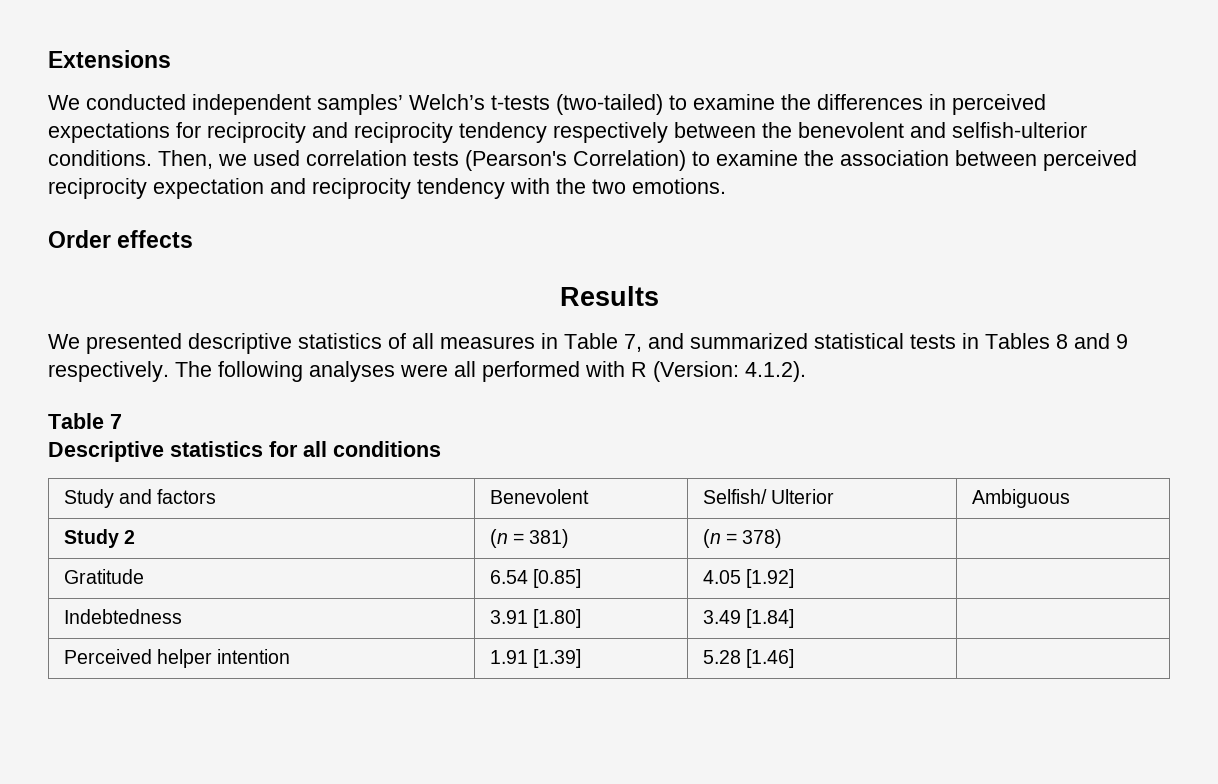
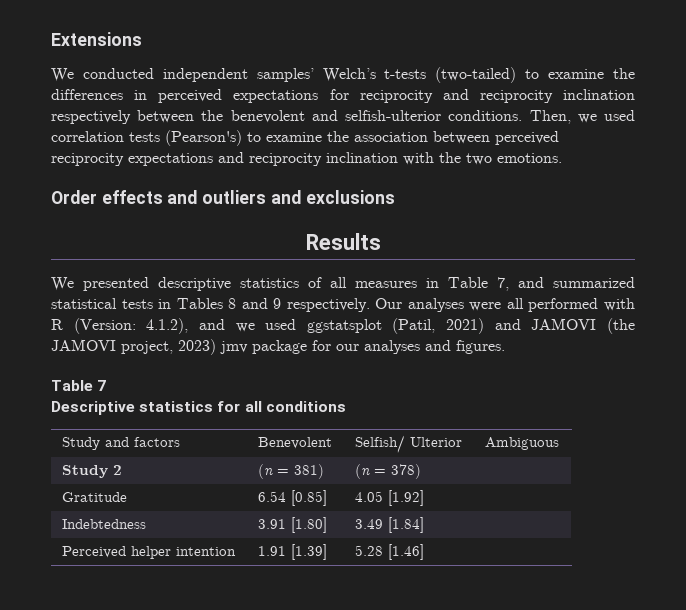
[459,122,547,143] tendency -> [563,89,635,100] inclination
[465,150,686,171] (Pearson's Correlation) -> [165,130,242,146] (Pearson's)
[153,178,505,199] expectation and reciprocity tendency -> [128,152,398,166] expectations and reciprocity inclination
(194, 239) none -> [167,190,395,204] and outliers and exclusions
[175,361,303,382] The following -> [375,298,403,309] Our
[745,361,806,382] 4.1.2). -> [146,318,635,334] [51,339,505,355] 4.1.2), and we used ggstatsplot (Patil, 2021) and JAMOVI (the JAMOVI project, 2023) jmv package for our analyses and figures.

